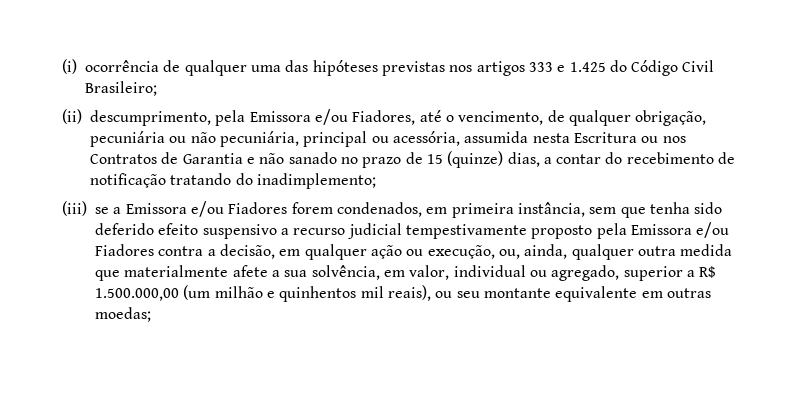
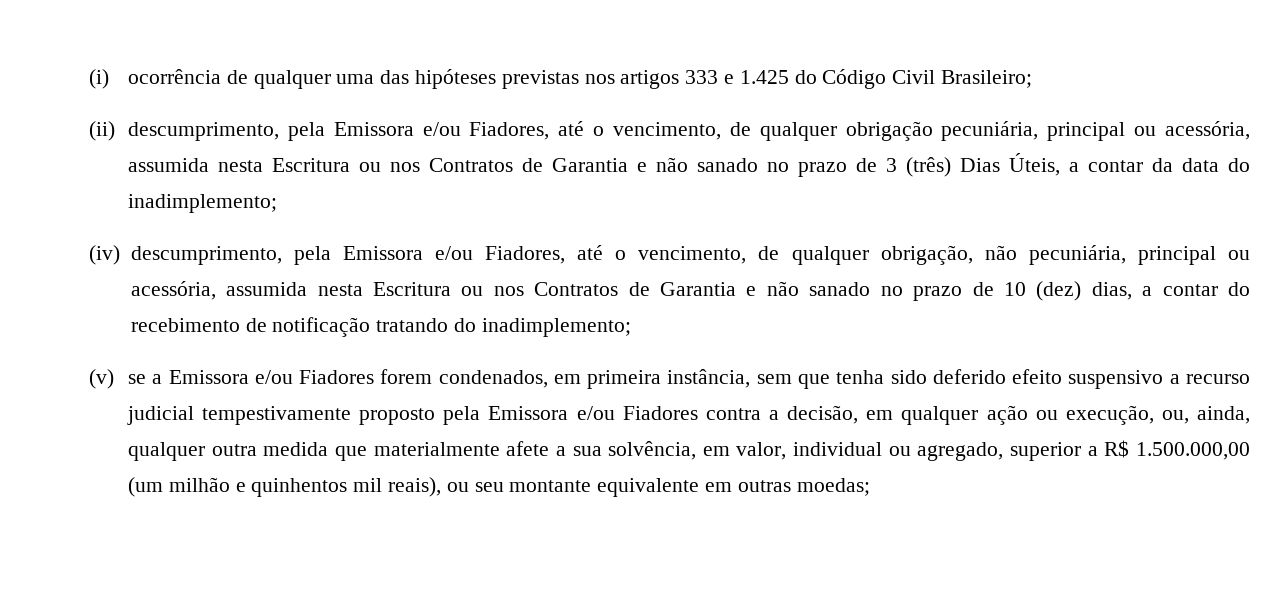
[635,110,707,126] [90,131,187,147] obrigação, pecuniária ou -> [845,121,1250,141] [127,153,1250,177] [127,194,277,213] [89,245,973,265] obrigação pecuniária, principal ou acessória, assumida nesta Escritura ou nos Contratos de Garantia e não sanado no prazo de 3 (três) Dias Úteis, a contar da data do inadimplemento; // (iv) descumprimento, pela Emissora e/ou Fiadores, até o vencimento, de qualquer obrigação,
[426,151,504,168] 15 (quinze) -> [1003,281,1082,301] 10 (dez)
[62,201,87,216] (iii) -> [89,369,114,389] (v)

